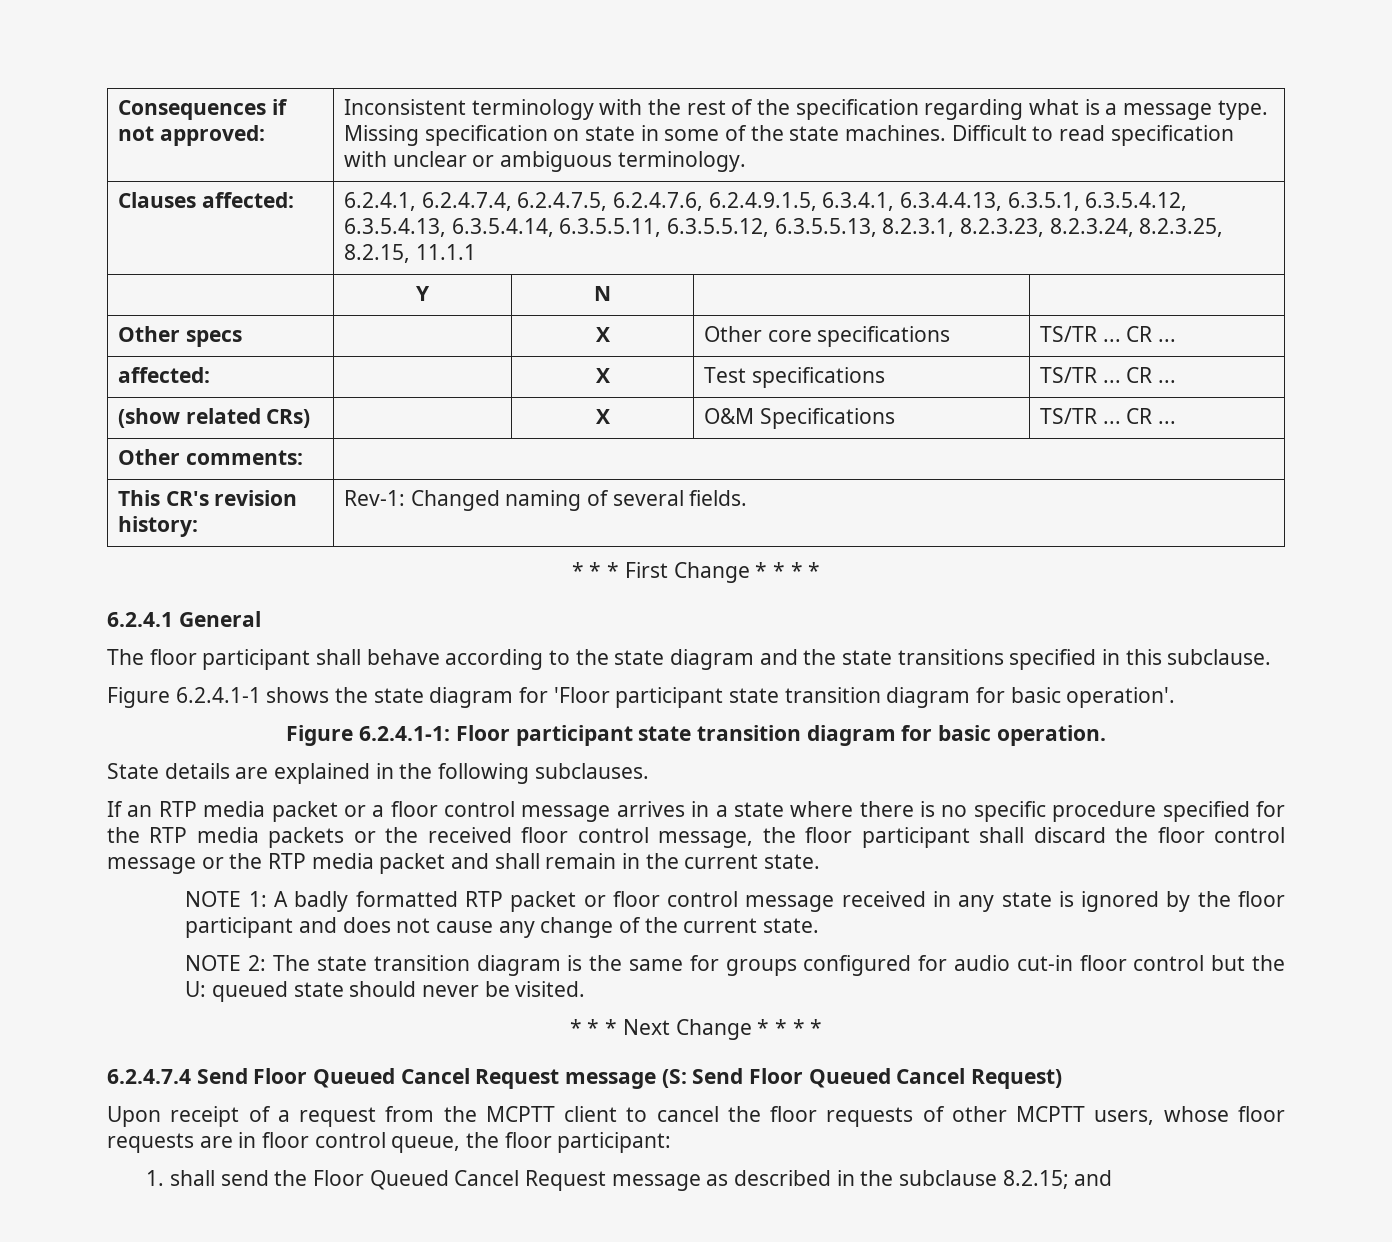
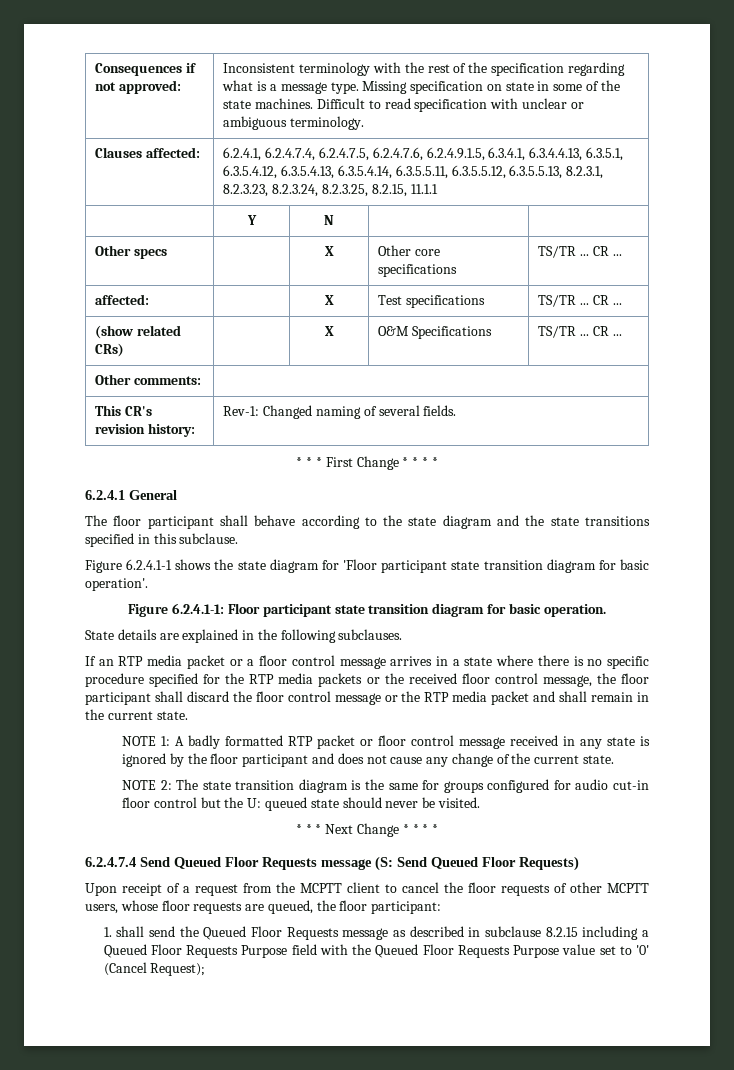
[253,1068,1063,1089] Floor Queued Cancel Request message (S: Send Floor Queued Cancel Request) -> [174,856,579,871] Queued Floor Requests message (S: Send Queued Floor Requests)
[238,1132,461,1153] in floor control queue, -> [267,900,313,914] queued,
[312,1170,1113,1191] Floor Queued Cancel Request message as described in the subclause 8.2.15; and -> [203,926,649,940] [103,944,649,958] [103,962,206,976] Queued Floor Requests message as described in subclause 8.2.15 including a Queued Floor Requests Purpose field with the Queued Floor Requests Purpose value set to '0' (Cancel Request);

